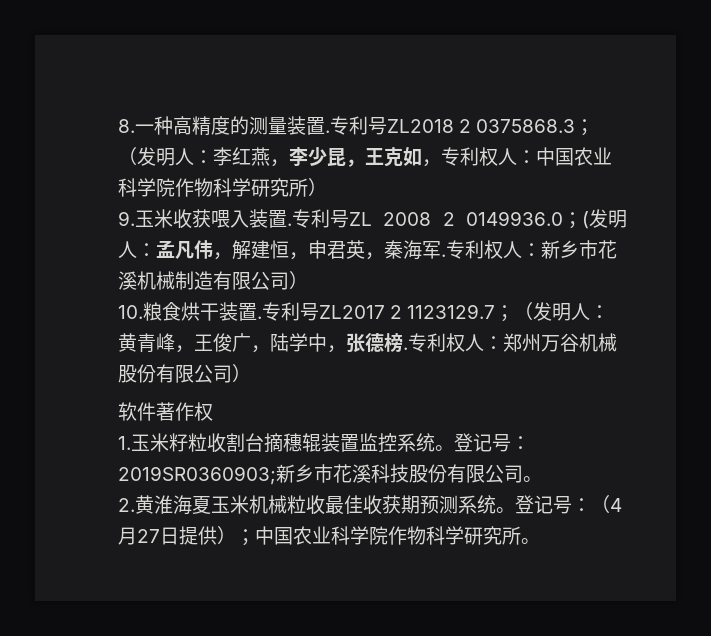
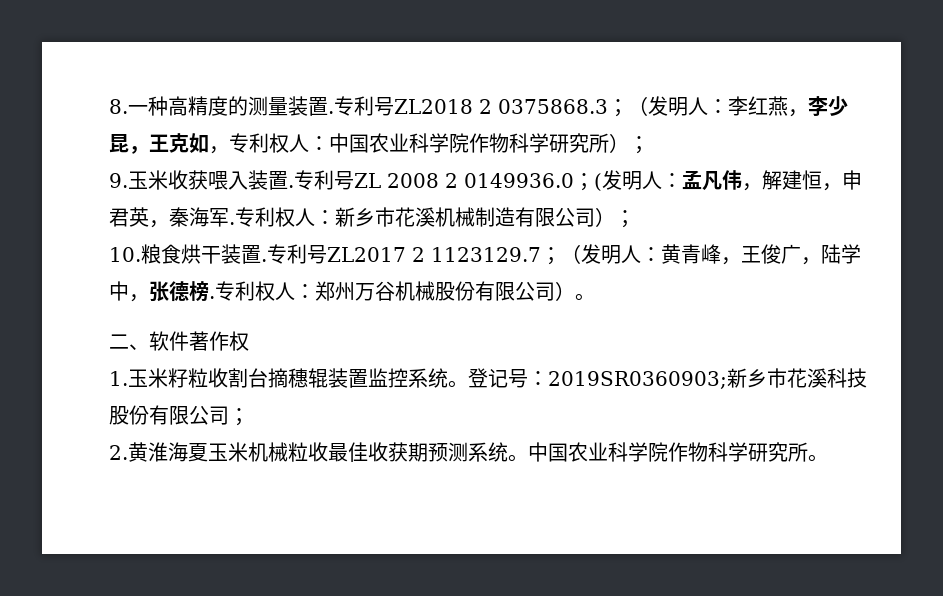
(327, 187) none -> [629,136,649,154] ；
(308, 280) none -> [615,210,635,228] ；
(251, 373) // -> [575,293,595,301] [109,334,149,350] 。 // 二、
[523,476,542,482] 。 -> [229,408,249,426] ；
[515,495,622,514] [118,526,255,546] 登记号：（4月27日提供）； -> (528, 458) none

